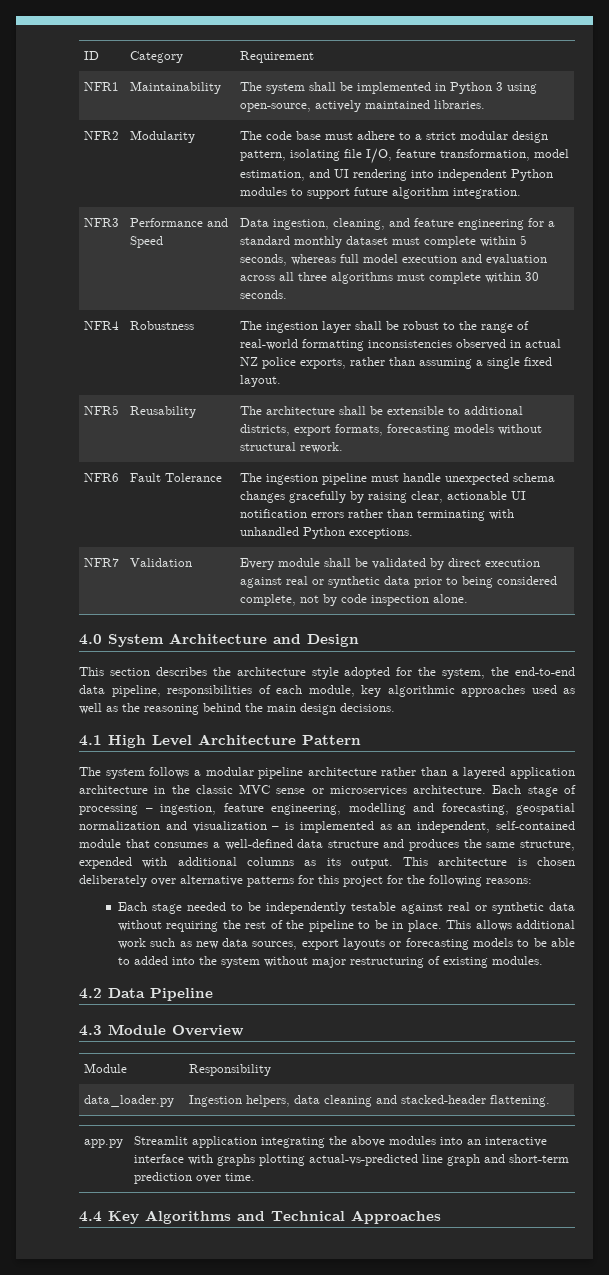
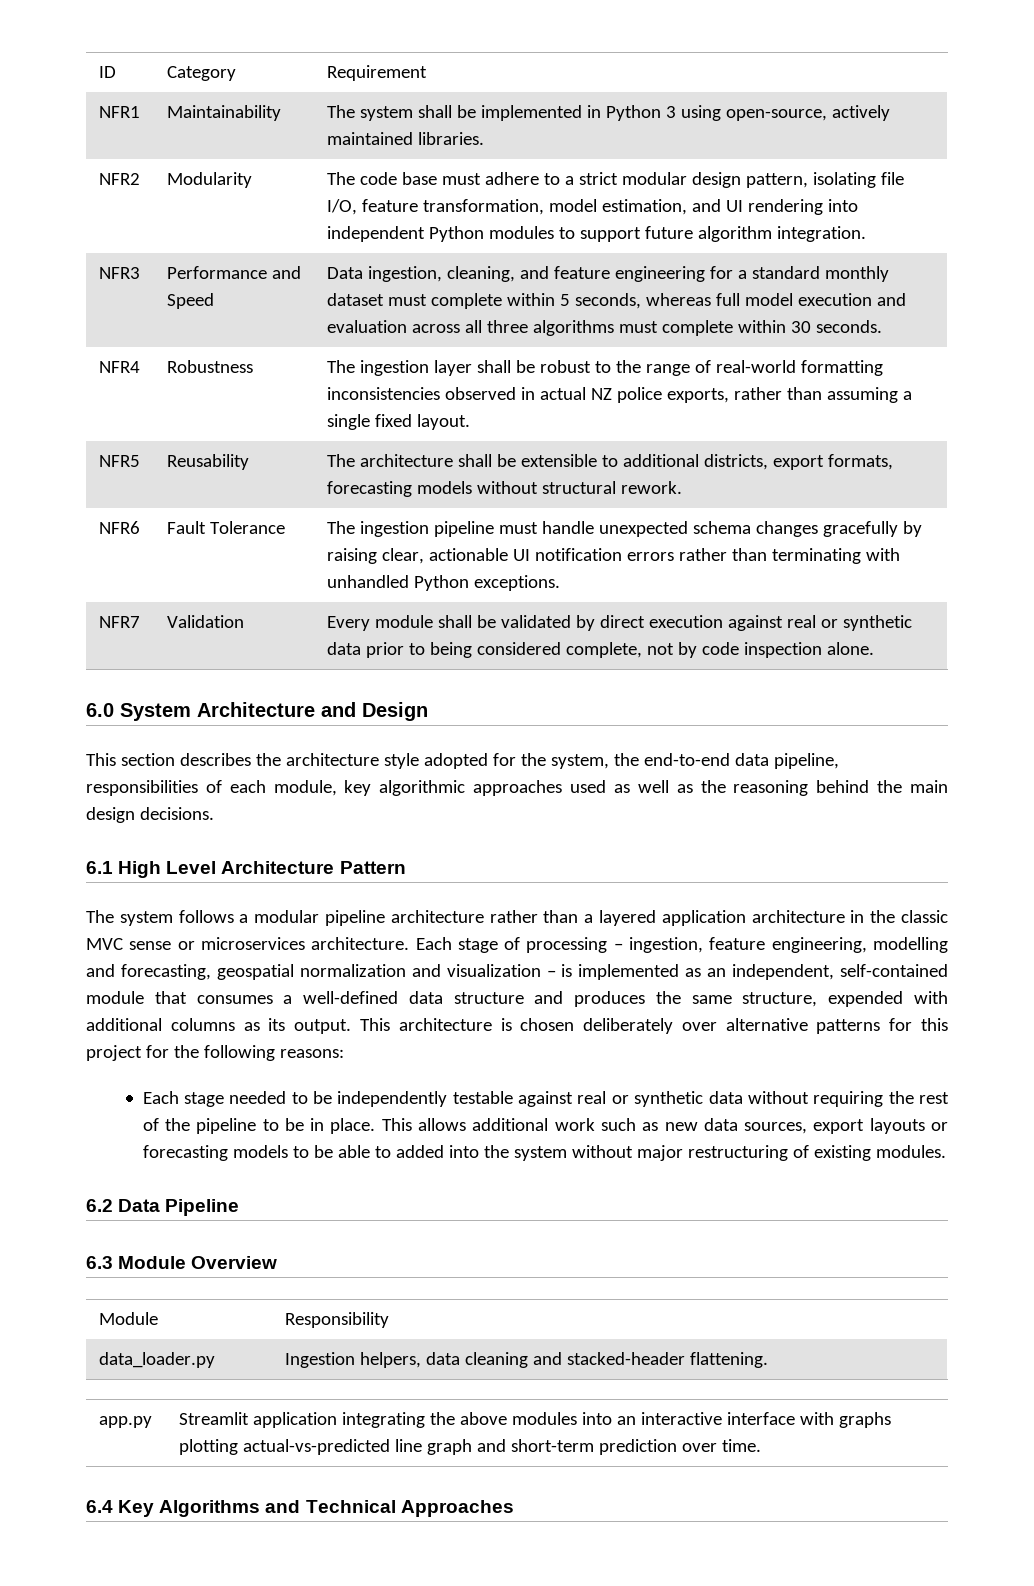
[79,634,102,645] 4.0 -> [86,703,114,717] 6.0
[79,735,102,746] 4.1 -> [86,861,113,874] 6.1
[79,988,102,999] 4.2 -> [86,1199,113,1212] 6.2
[79,1025,102,1036] 4.3 -> [86,1256,113,1269] 6.3
[79,1211,102,1222] 4.4 -> [86,1500,113,1513] 6.4

